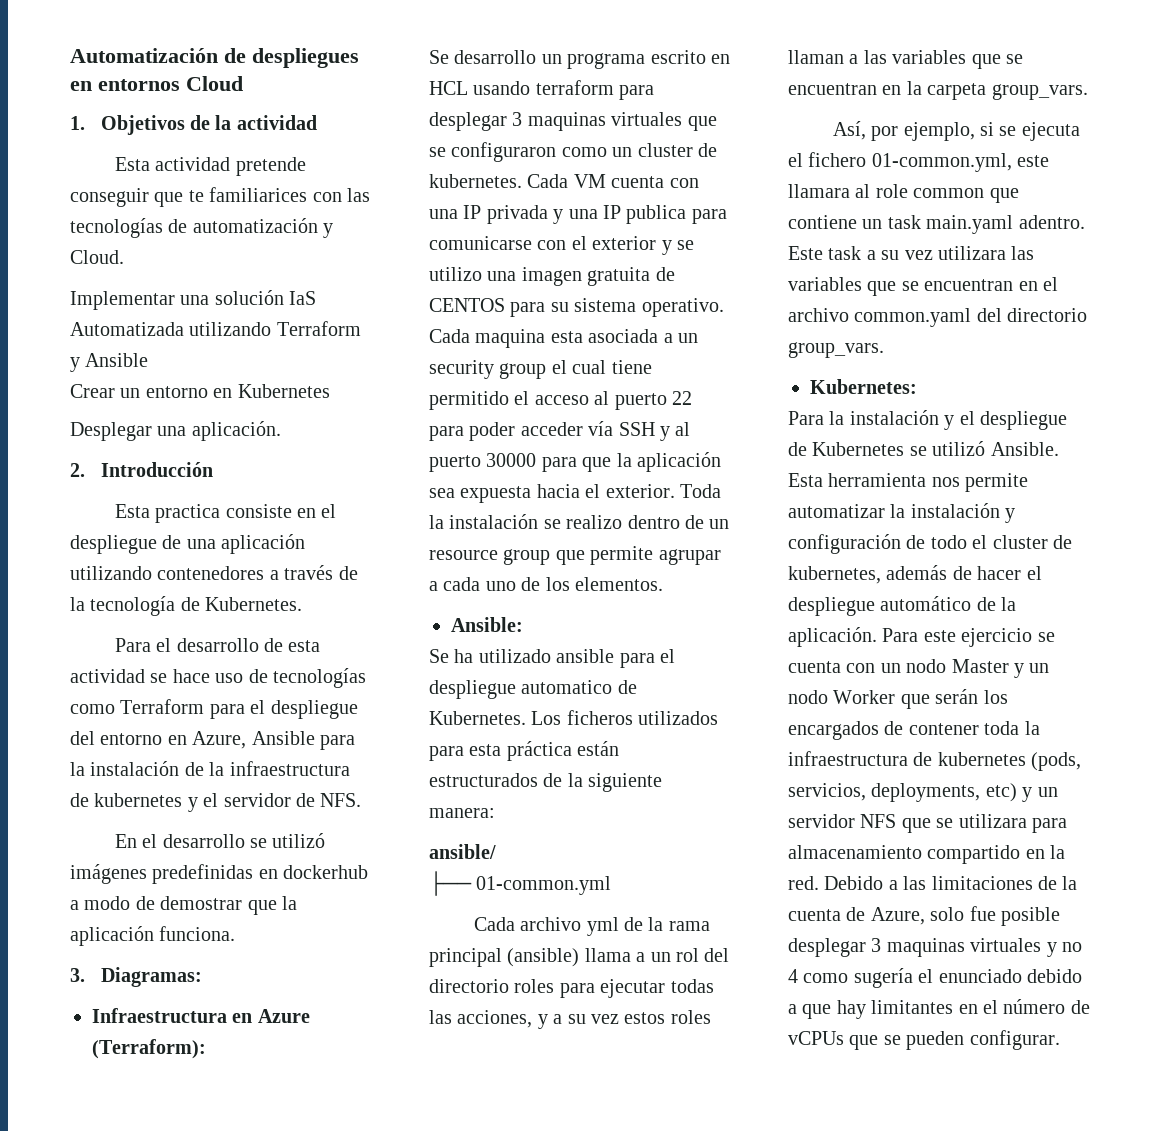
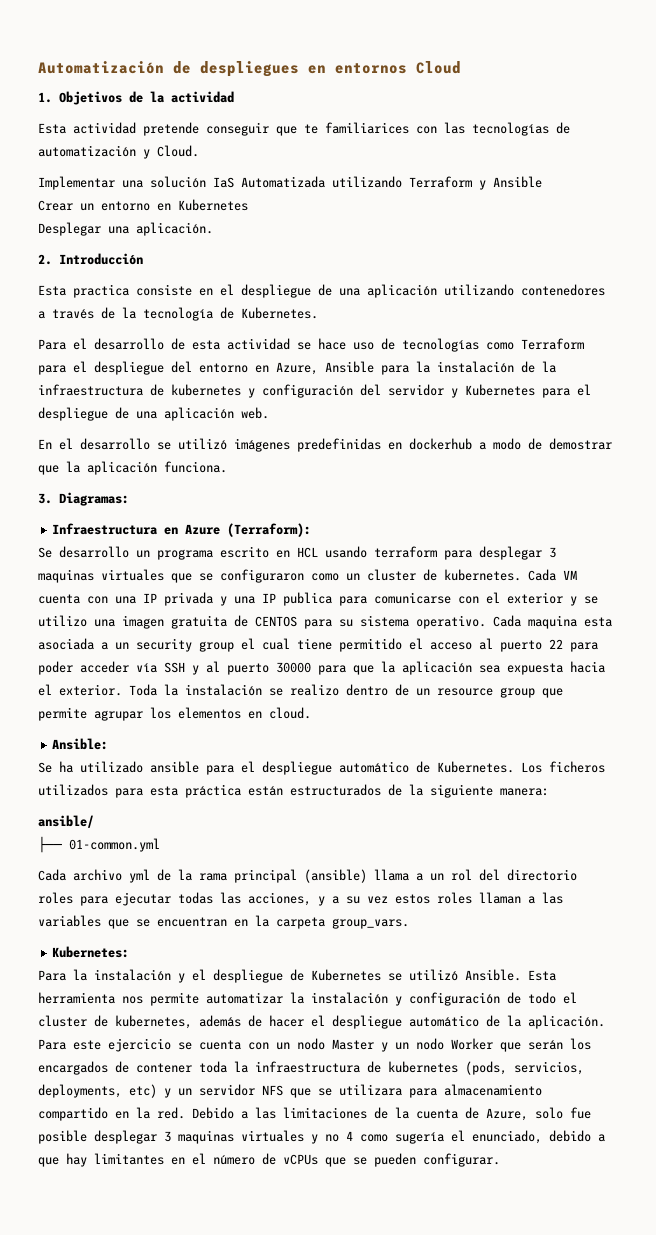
[203,793,362,807] el servidor de NFS. -> [262,384,591,398] [38,407,269,421] configuración del servidor y Kubernetes para el despliegue de una aplicación web.
[429,577,663,591] a cada uno de los elementos. -> [150,707,311,719] los elementos en cloud.
[521,680,613,694] automatico -> [339,761,409,773] automático
[832,121,1080,141] [788,152,1050,172] [788,184,1019,203] [788,215,1085,234] [788,246,1035,260] [788,277,1058,296] [788,308,1088,327] [788,342,884,358] // Así, por ejemplo, si se ejecuta el fichero 01-common.yml, este llamara al role common que contiene un task main.yaml adentro. Este task a su vez utilizara las variables que se encuentran en el archivo common.yaml del directorio group_vars. -> (409, 923) none
[938,969,1022,983] enunciado -> [472,1130,542,1144] enunciado,

